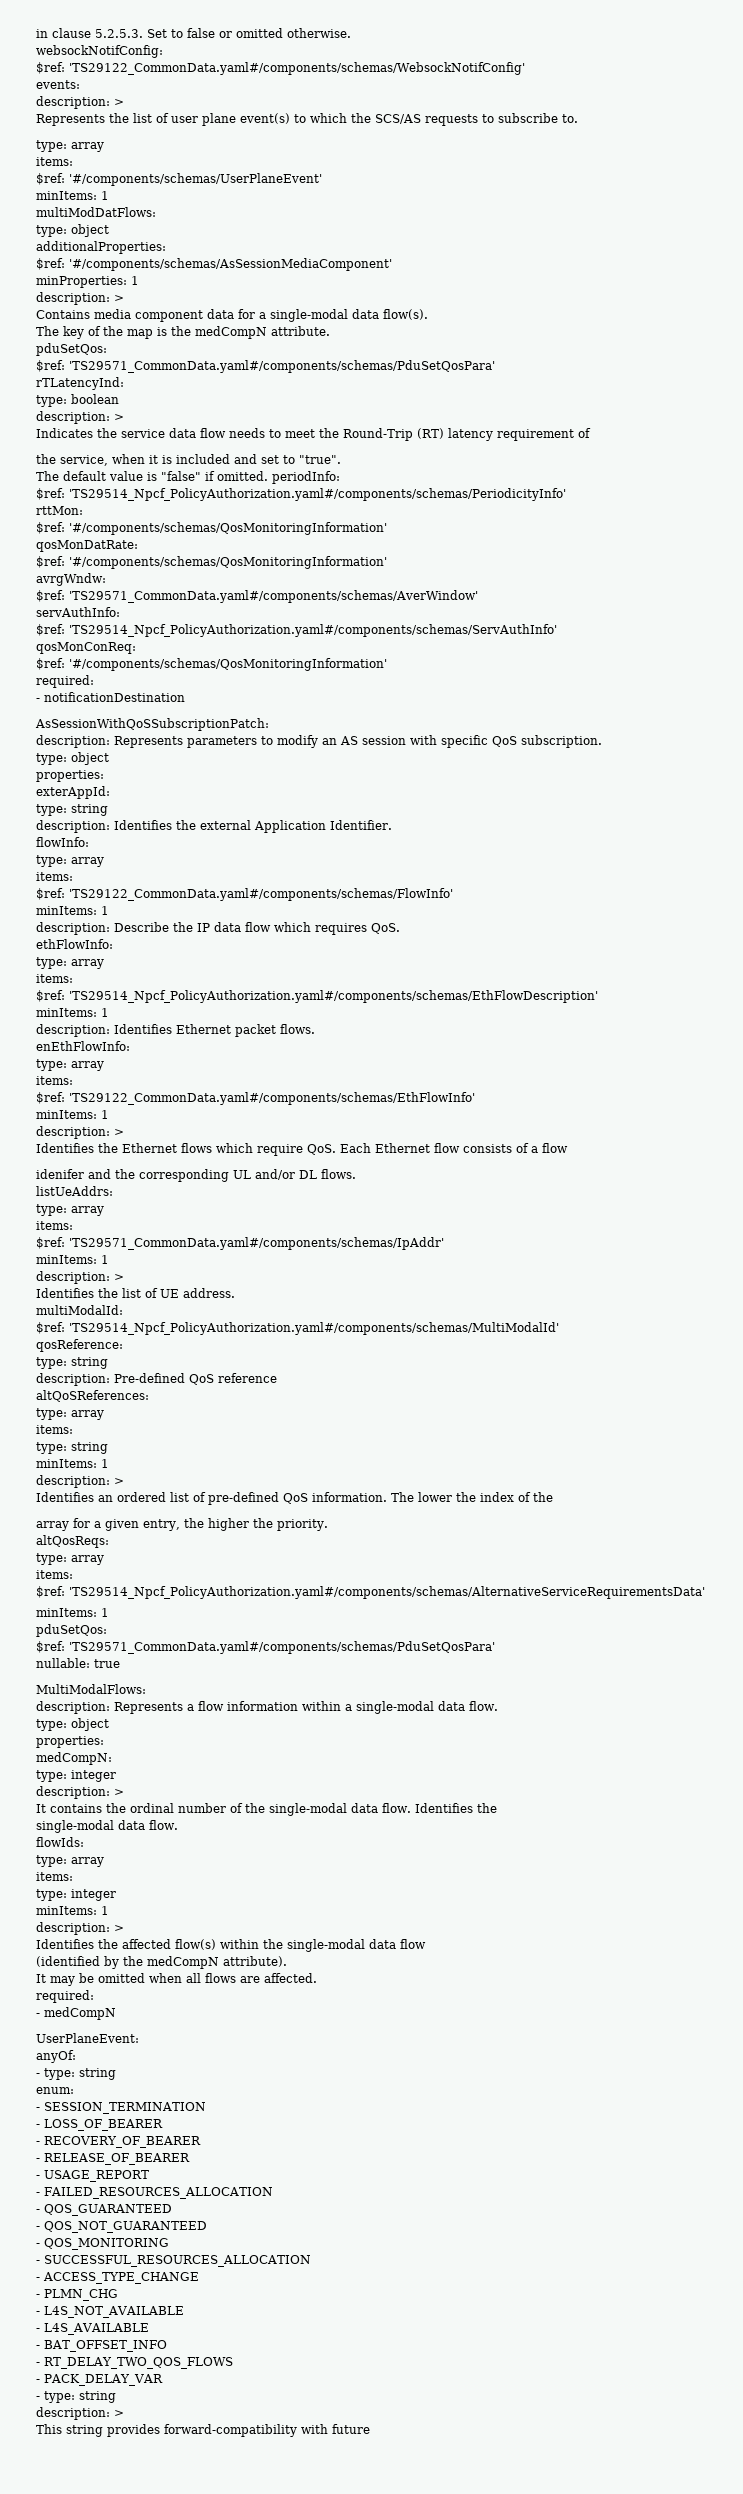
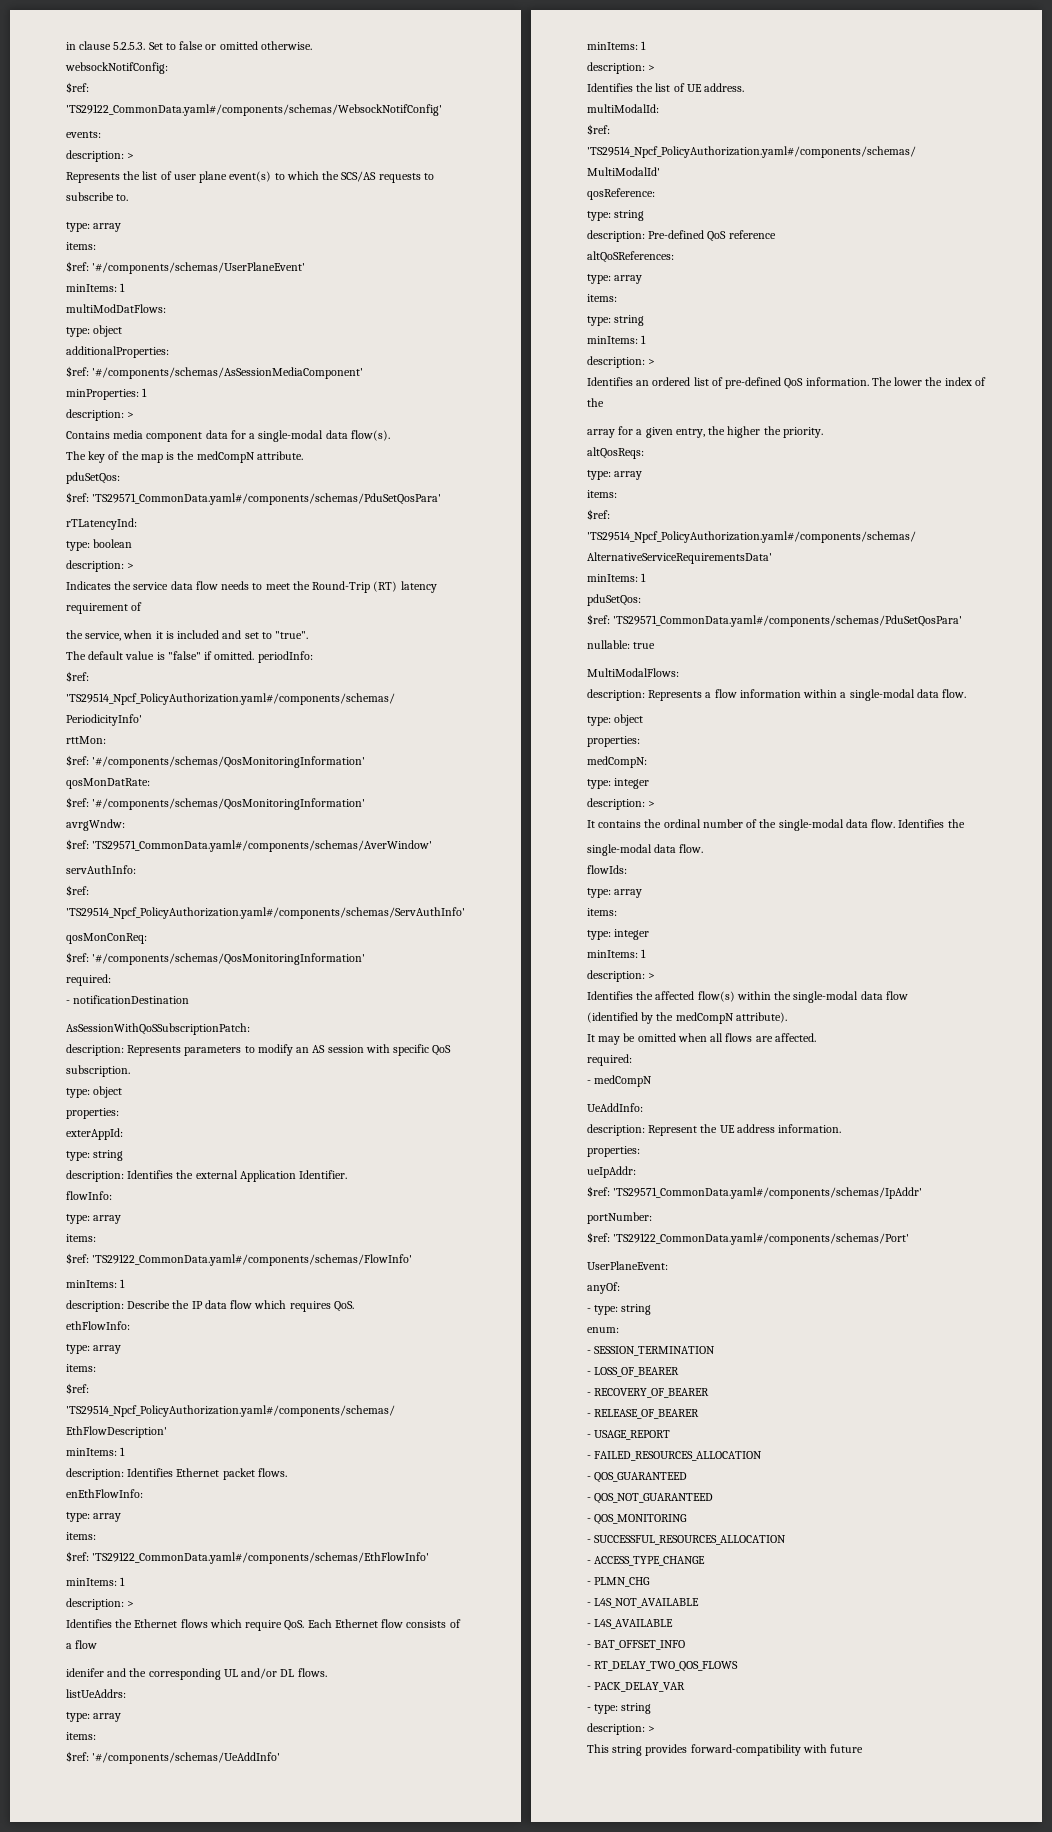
[69,1237,444,1250] 'TS29571_CommonData.yaml#/components/schemas/IpAddr' -> [92,1752,281,1764] '#/components/schemas/UeAddInfo'
(116, 2013) none -> [587,1103,643,1112] [587,1124,842,1136] [587,1146,640,1157] [587,1166,636,1178] [587,1186,923,1199] [587,1212,652,1224] [587,1232,910,1245] // UeAddInfo: // description: Represent the UE address information. // properties: // ueIpAddr: // $ref: 'TS29571_CommonData.yaml#/components/schemas/IpAddr' // portNumber: // $ref: 'TS29122_CommonData.yaml#/components/schemas/Port'

